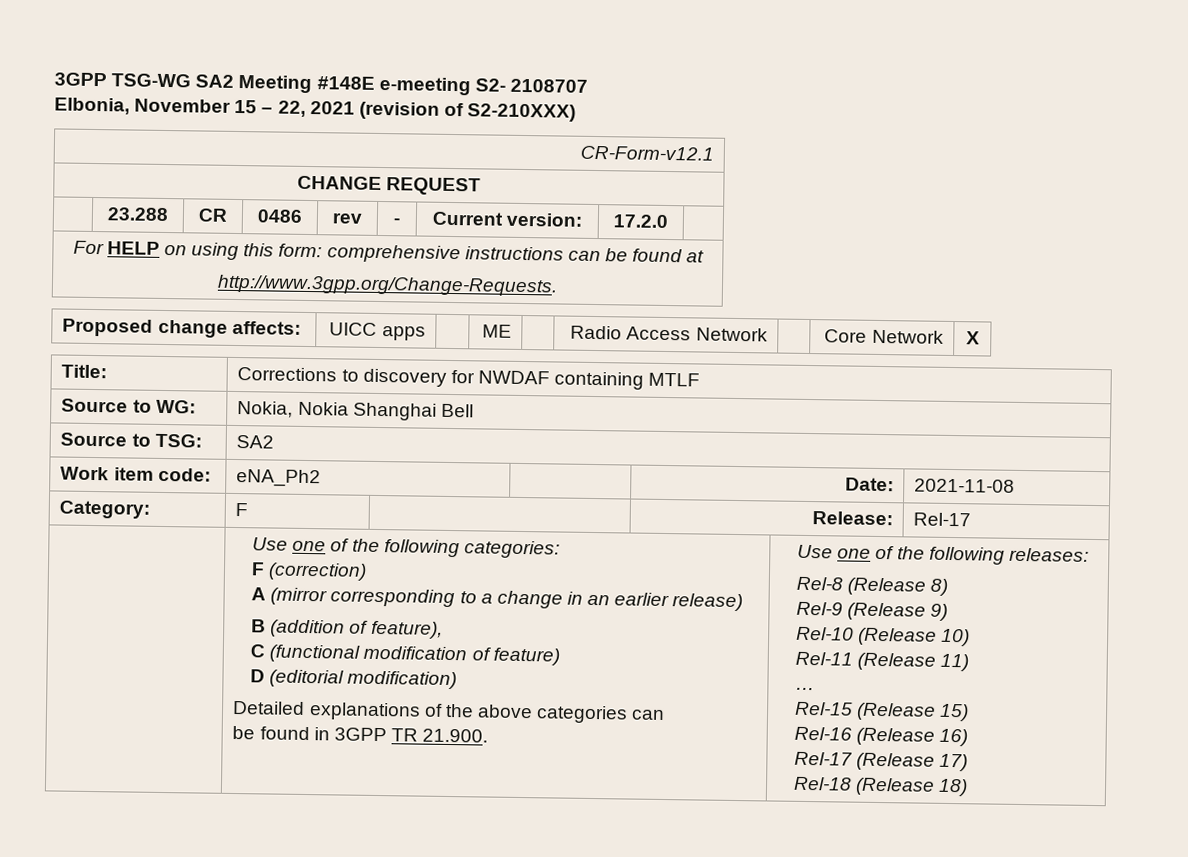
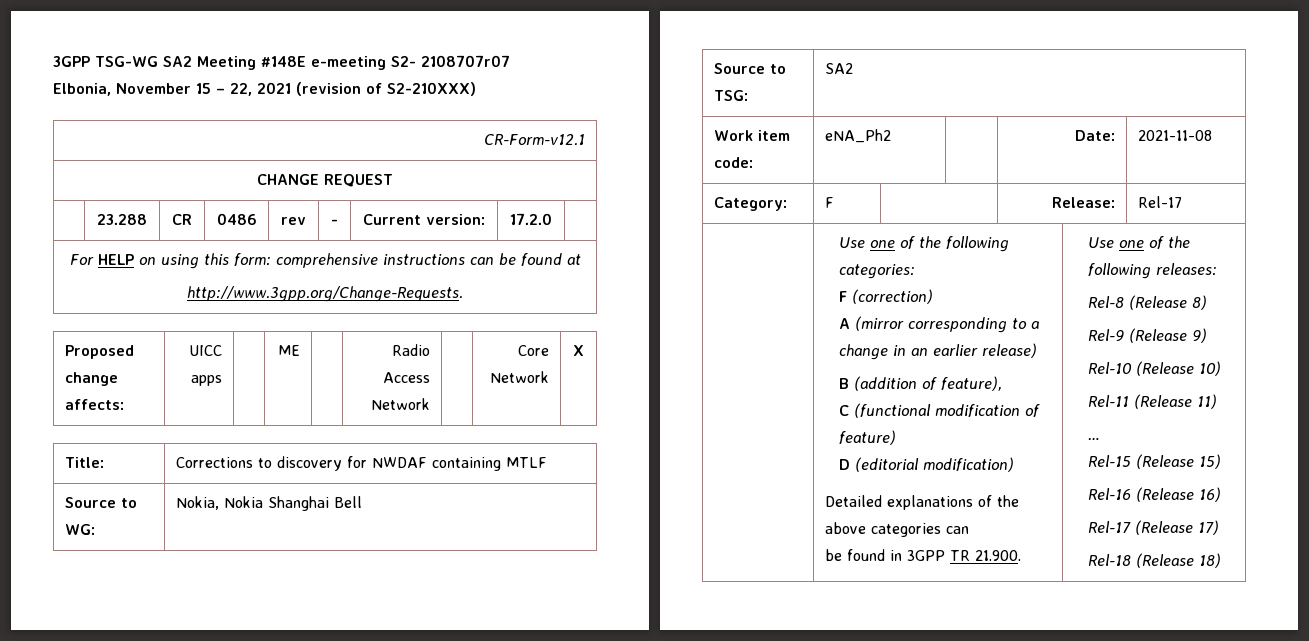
[509,78,588,93] 2108707 -> [421,55,510,67] 2108707r07

